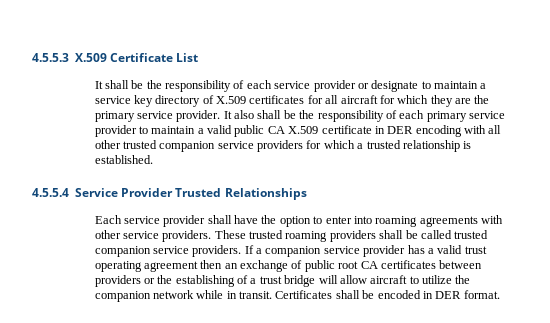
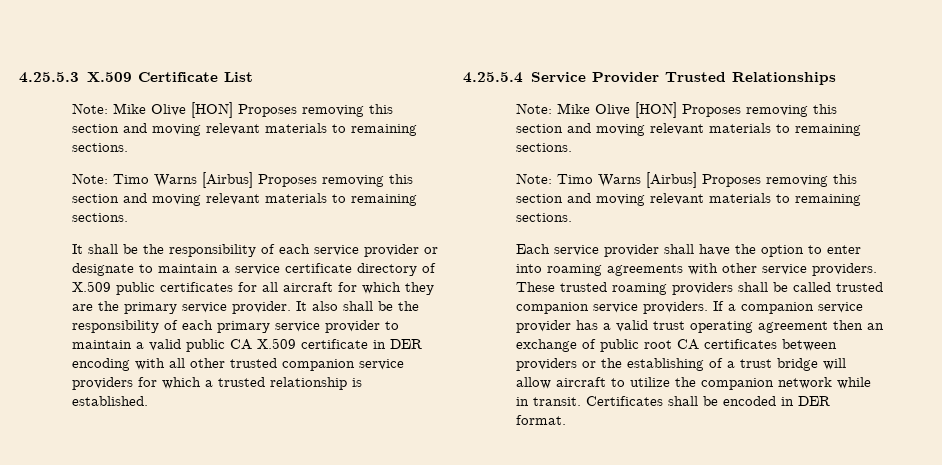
[32,53,69,62] 4.5.5.3 -> [19,72,79,83] 4.25.5.3
(199, 57) none -> [71,102,393,118] [71,123,417,136] [71,143,128,152] [71,172,413,188] [71,193,417,206] [71,213,128,222] // Note: Mike Olive [HON] Proposes removing this section and moving relevant materials to remaining sections. // Note: Timo Warns [Airbus] Proposes removing this section and moving relevant materials to remaining sections.
[133,95,153,107] key -> [284,263,352,273] certificate
(247, 100) none -> [115,282,155,295] public
[32,188,69,197] 4.5.5.4 -> [463,72,523,83] 4.25.5.4
(307, 194) none -> [515,102,837,118] [515,123,861,136] [515,143,572,152] [515,172,857,188] [515,193,861,206] [515,213,572,222] // Note: Mike Olive [HON] Proposes removing this section and moving relevant materials to remaining sections. // Note: Timo Warns [Airbus] Proposes removing this section and moving relevant materials to remaining sections.

